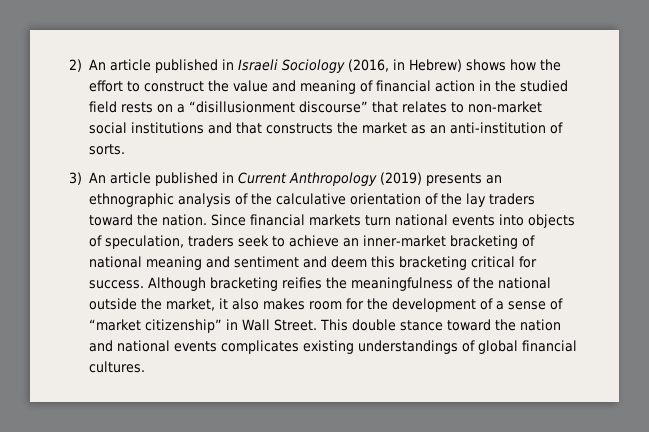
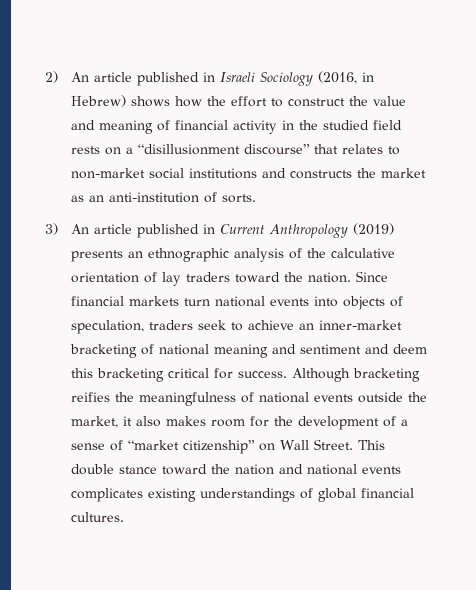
[435,80,476,92] action -> [233,120,278,134] activity
[236,122,263,134] that -> (287, 173) none
[441,193,463,205] the -> (158, 277) none
[473,277,552,289] the national -> [259,392,354,403] national events
[226,319,239,330] in -> [259,443,276,451] on

